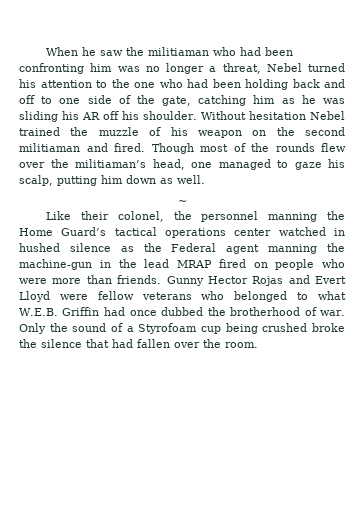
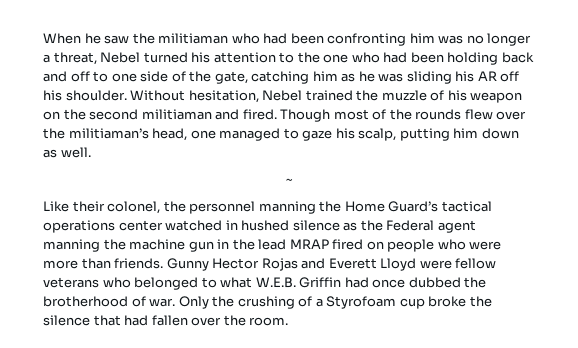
[248,111,306,120] hesitation -> [188,90,259,103] hesitation,
[19,259,92,270] machine-gun -> [129,239,214,252] machine gun
[315,276,346,284] Evert -> [328,258,377,269] Everett
[72,323,107,332] sound -> [237,296,295,309] crushing
[225,323,308,334] being crushed -> (425, 303) none

